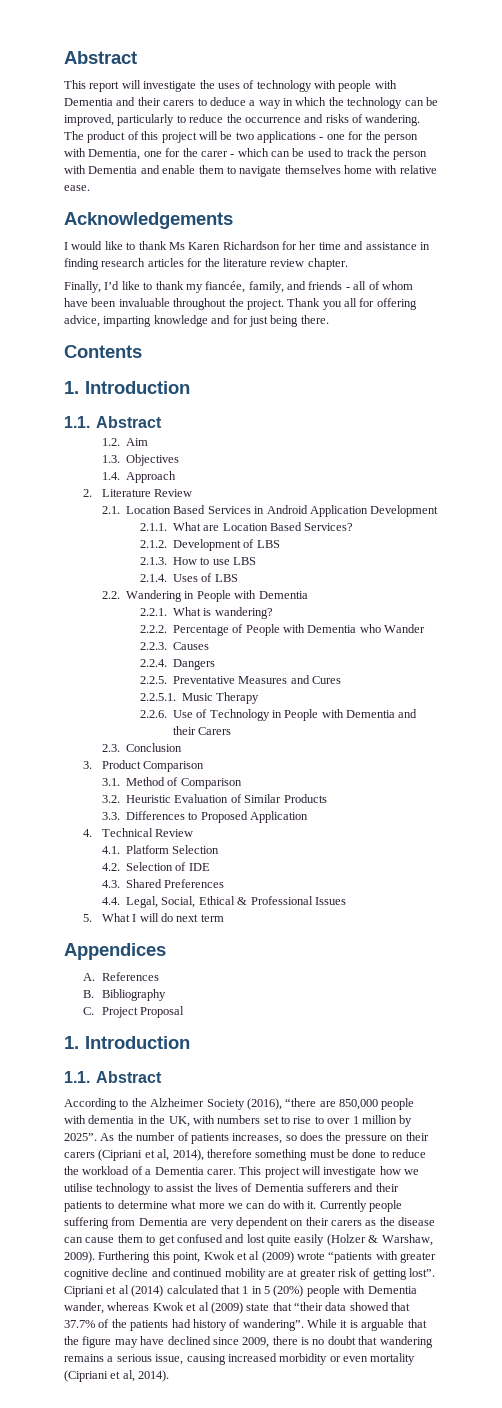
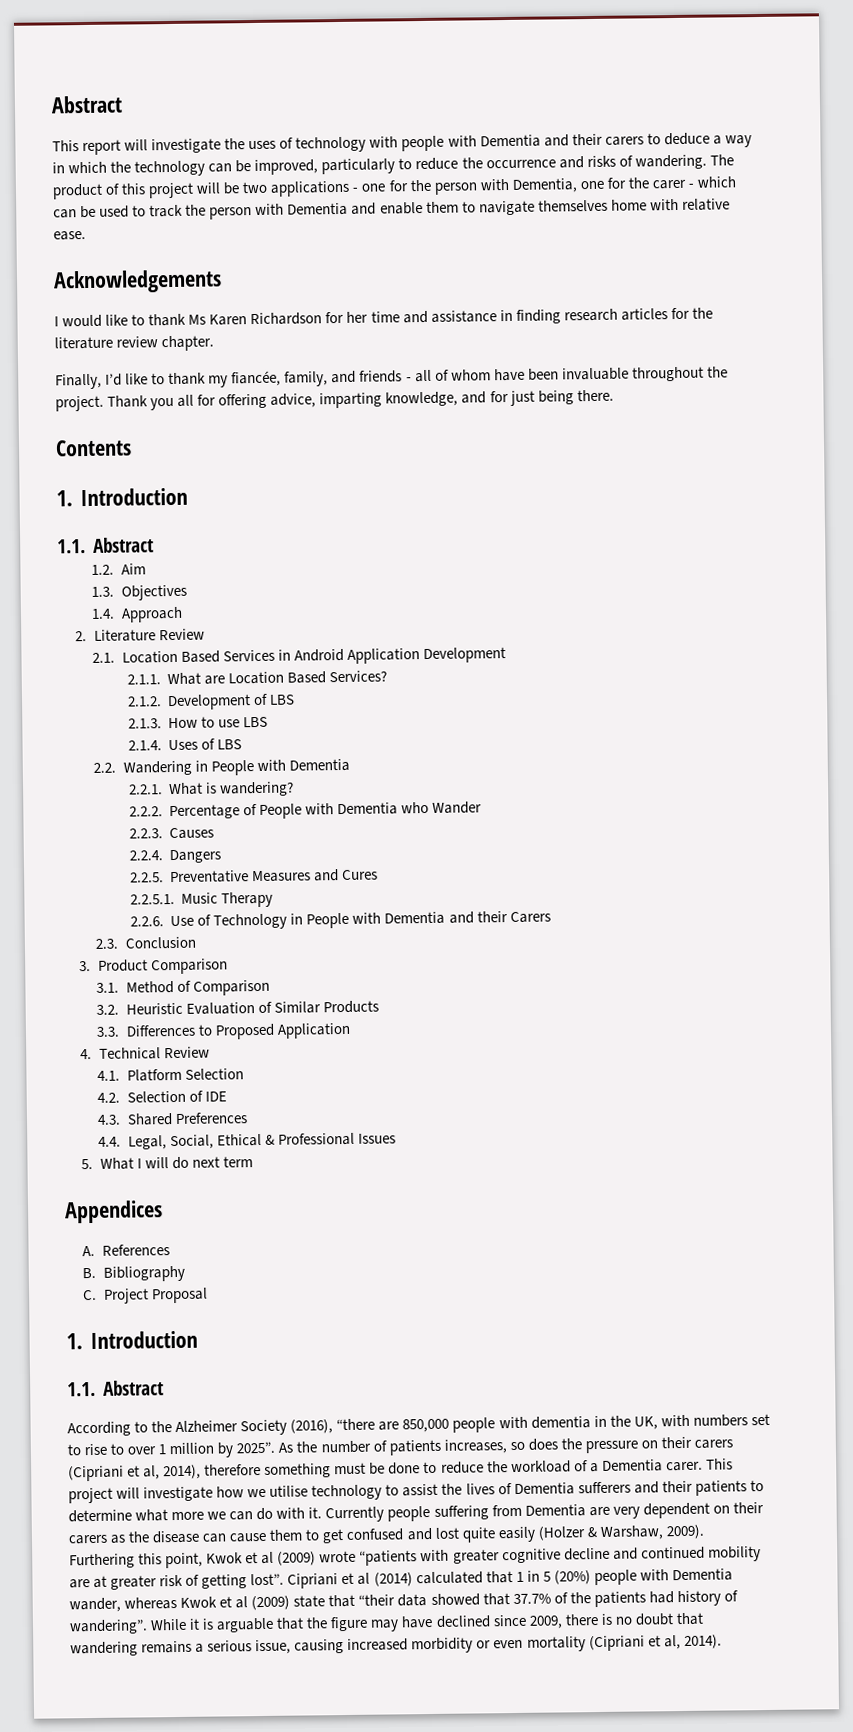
[153,315,208,327] knowledge -> [385,391,459,407] knowledge,

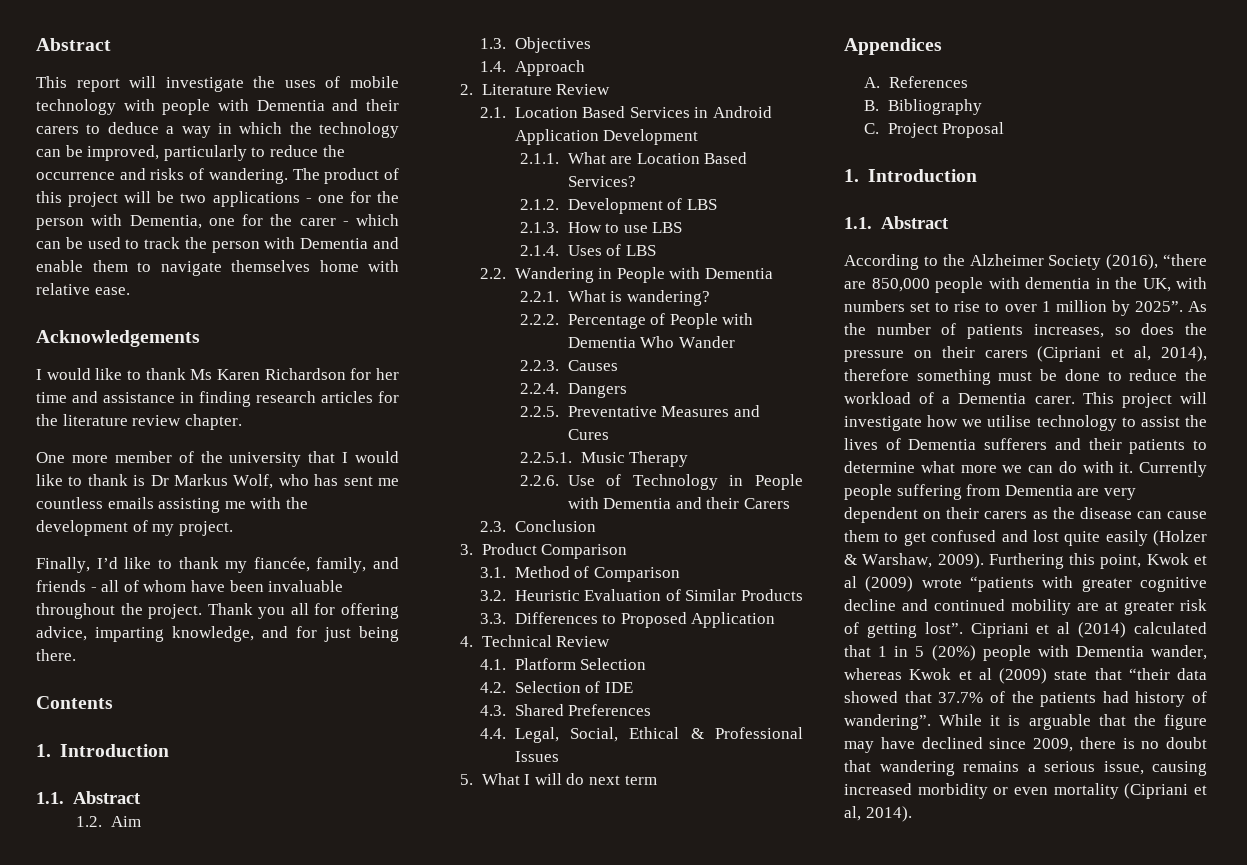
(294, 143) none -> [350,76,399,88] mobile
(215, 343) none -> [36,451,399,467] [36,474,399,489] [36,497,308,513] [36,520,233,536] // One more member of the university that I would like to thank is Dr Markus Wolf, who has sent me countless emails assisting me with the development of my project.
[401,801,430,814] who -> [640,336,675,348] Who

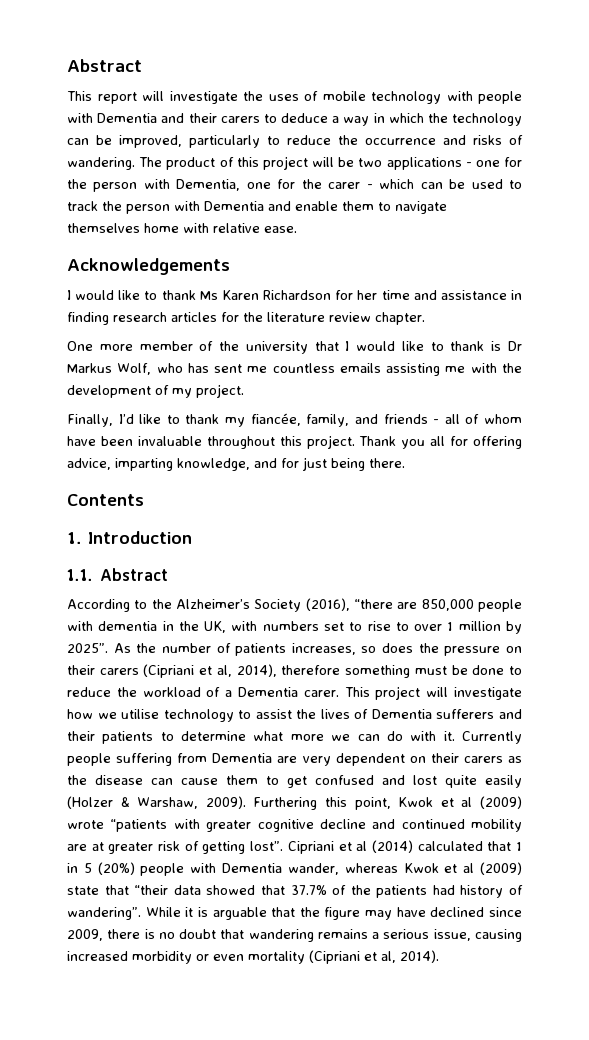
[120,603,143,615] the -> [279,436,302,446] this
[76,816,141,827] [480,37,591,53] [480,60,585,76] [460,84,611,95] [480,106,772,118] [514,129,699,145] [520,152,748,164] [567,176,636,187] [520,198,717,214] [520,222,683,233] [520,244,656,256] [480,267,773,283] [520,290,710,306] [520,313,754,329] [567,336,735,348] [520,360,618,371] [520,383,627,398] [520,405,760,417] [567,429,609,440] [520,451,689,467] [520,474,803,490] [567,497,791,509] [480,520,596,532] [460,543,628,559] [480,566,680,582] [480,589,803,601] [480,612,776,628] [460,635,611,647] [480,658,647,670] [480,681,633,693] [480,704,652,716] [480,727,803,743] [514,751,559,762] [460,773,657,785] [844,38,942,55] [864,76,968,88] [864,99,982,115] [864,122,1005,138] [844,169,977,182] [844,216,949,229] // 1.2. Aim // 1.3. Objectives // 1.4. Approach // 2. Literature Review // 2.1. Location Based Services in Android Application Development // 2.1.1. What are Location Based Services? // 2.1.2. Development of LBS // 2.1.3. How to use LBS // 2.1.4. Uses of LBS // 2.2. Wandering in People with Dementia // 2.2.1. What is wandering? // 2.2.2. Percentage of People with Dementia Who Wander // 2.2.3. Causes // 2.2.4. Dangers // 2.2.5. Preventative Measures and Cures // 2.2.5.1. Music Therapy // 2.2.6. Use of Technology in People with Dementia and their Carers // 2.3. Conclusion // 3. Product Comparison // 3.1. Method of Comparison // 3.2. Heuristic Evaluation of Similar Products // 3.3. Differences to Proposed Application // 4. Technical Review // 4.1. Platform Selection // 4.2. Selection of IDE // 4.3. Shared Preferences // 4.4. Legal, Social, Ethical & Professional Issues // 5. What I will do next term // Appendices // A. References // B. Bibliography // C. Project Proposal // 1. Introduction // 1.1. Abstract -> (169, 574) none
[969,254,1044,266] Alzheimer -> [176,599,250,609] Alzheimer’s

